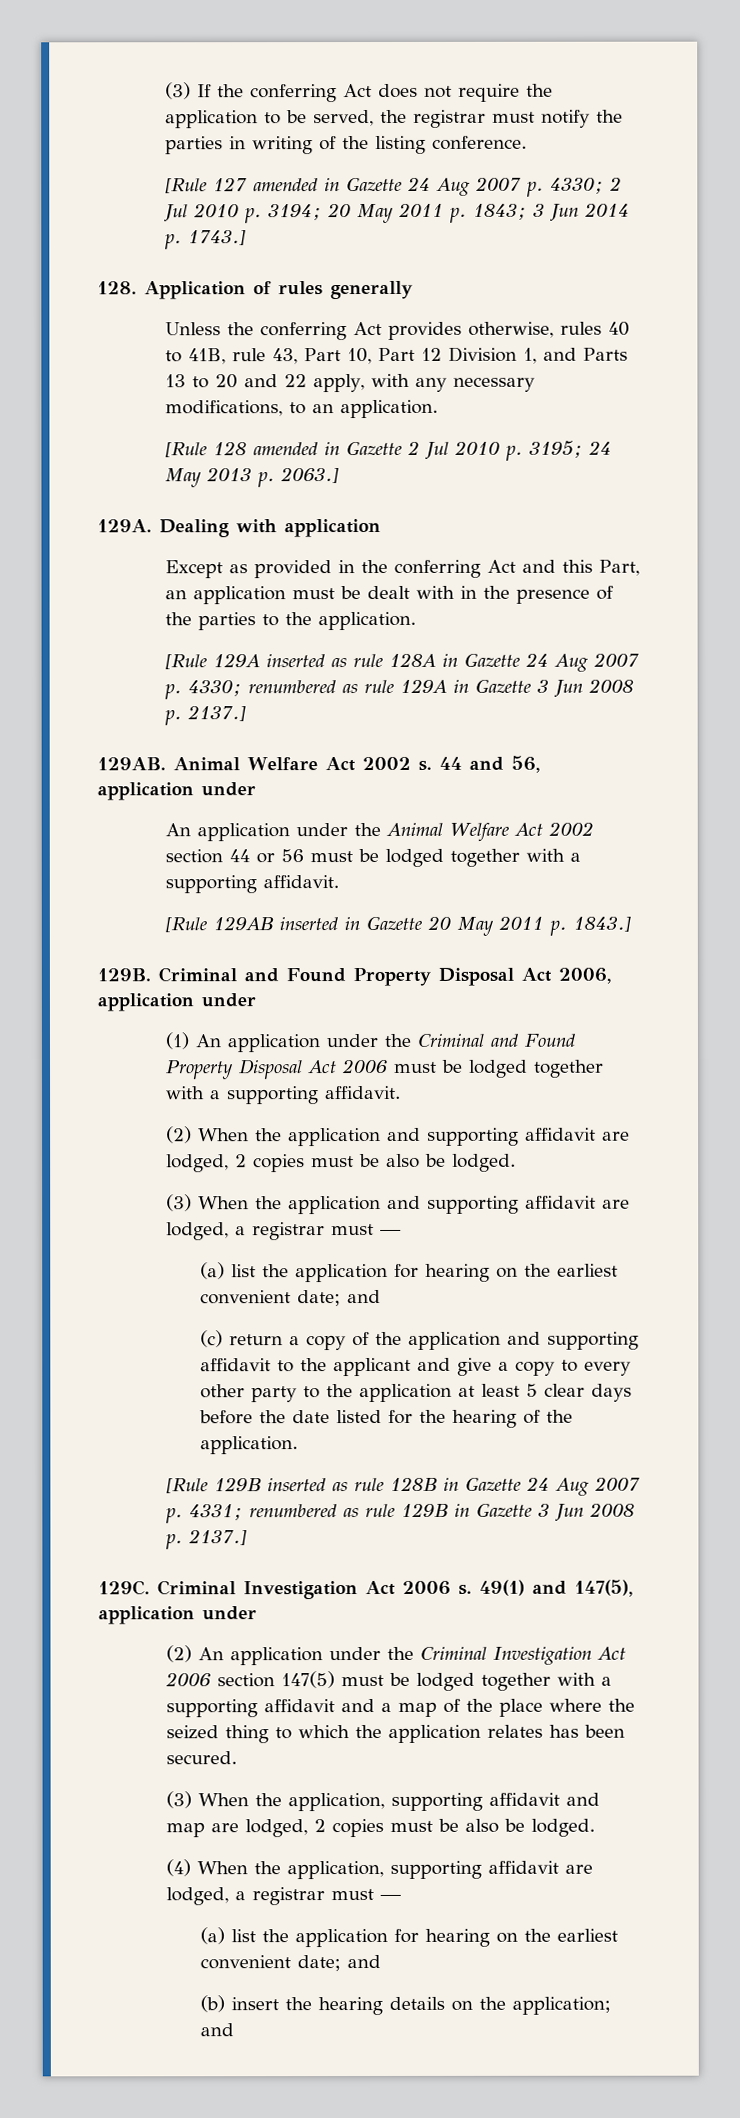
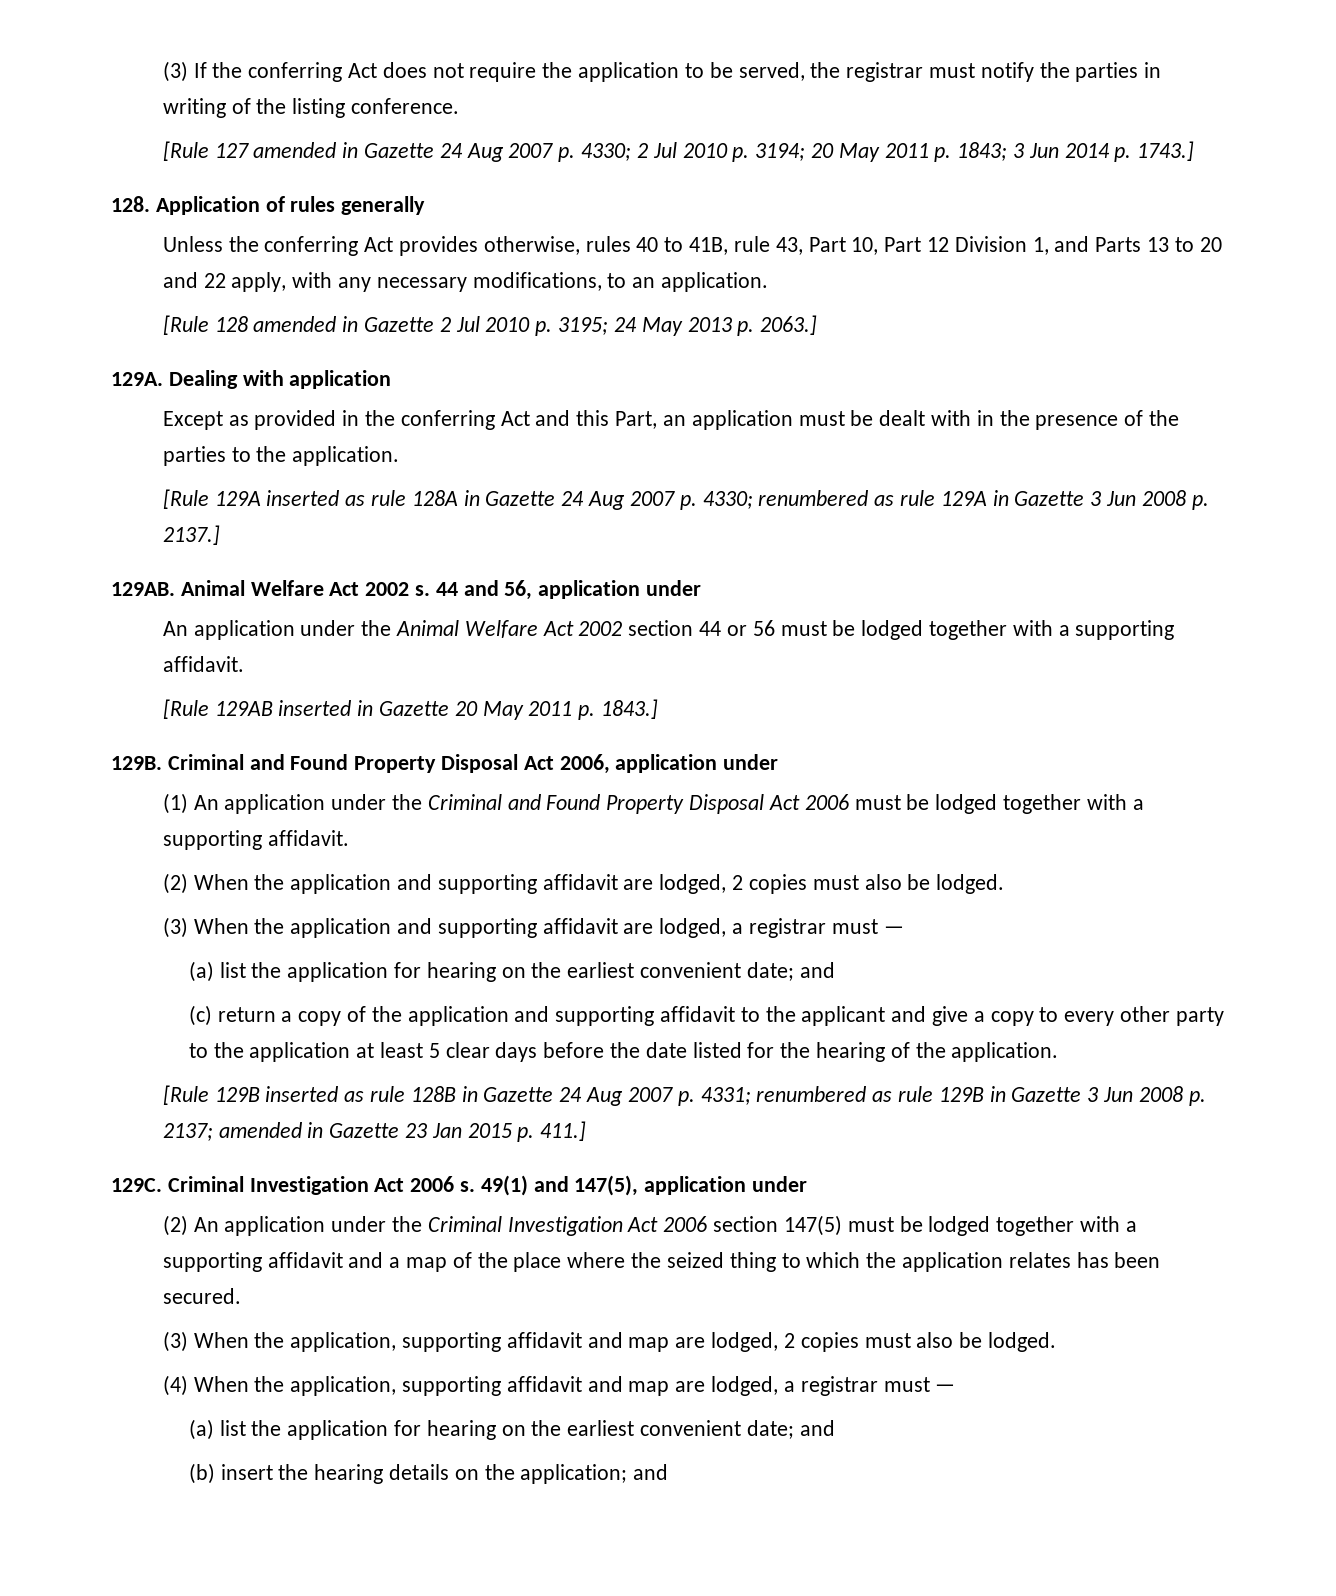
[358,1153,380,1168] be -> (859, 882) none
[187,1529,247,1546] 2137.] -> [162,1121,587,1142] 2137; amended in Gazette 23 Jan 2015 p. 411.]
[437,1818,459,1832] be -> (911, 1340) none
(559, 1867) none -> [587,1376,670,1396] and map

